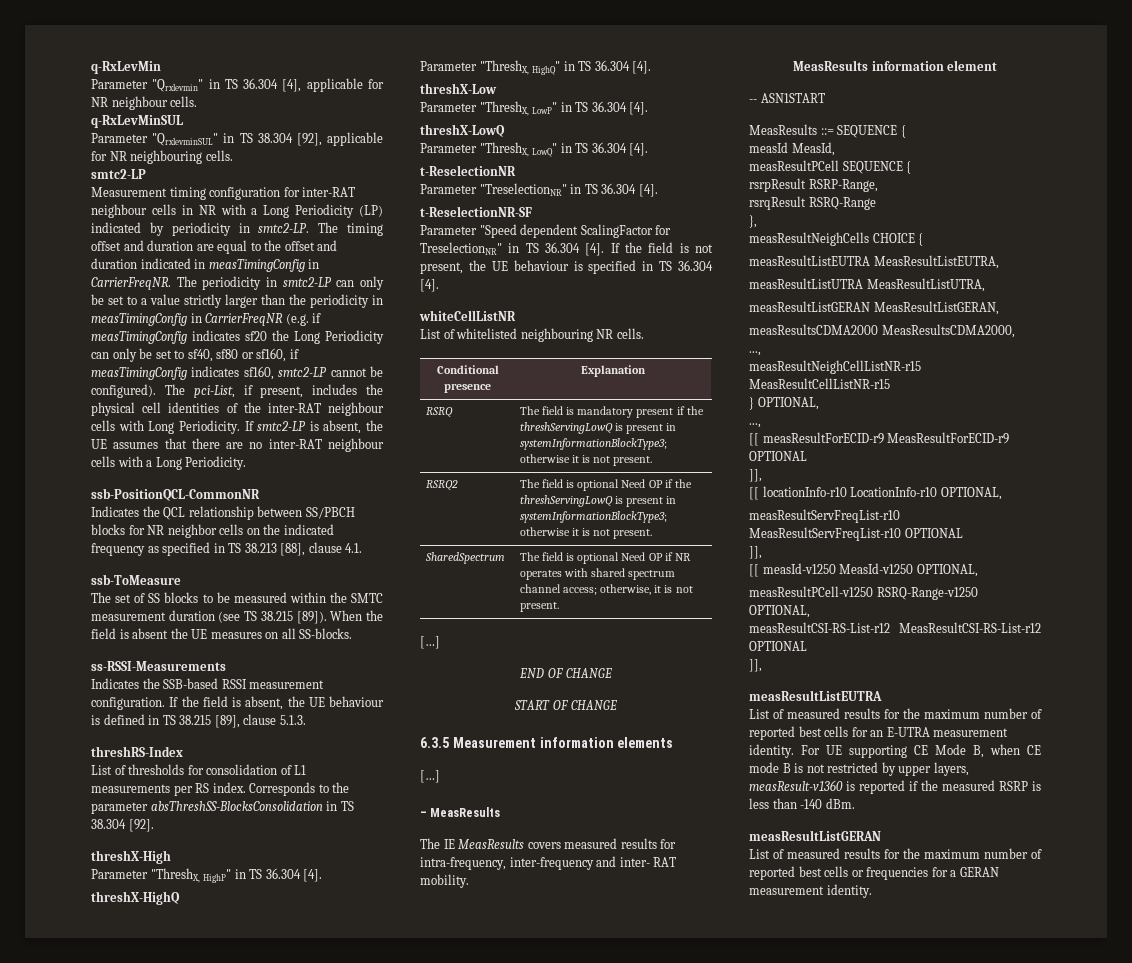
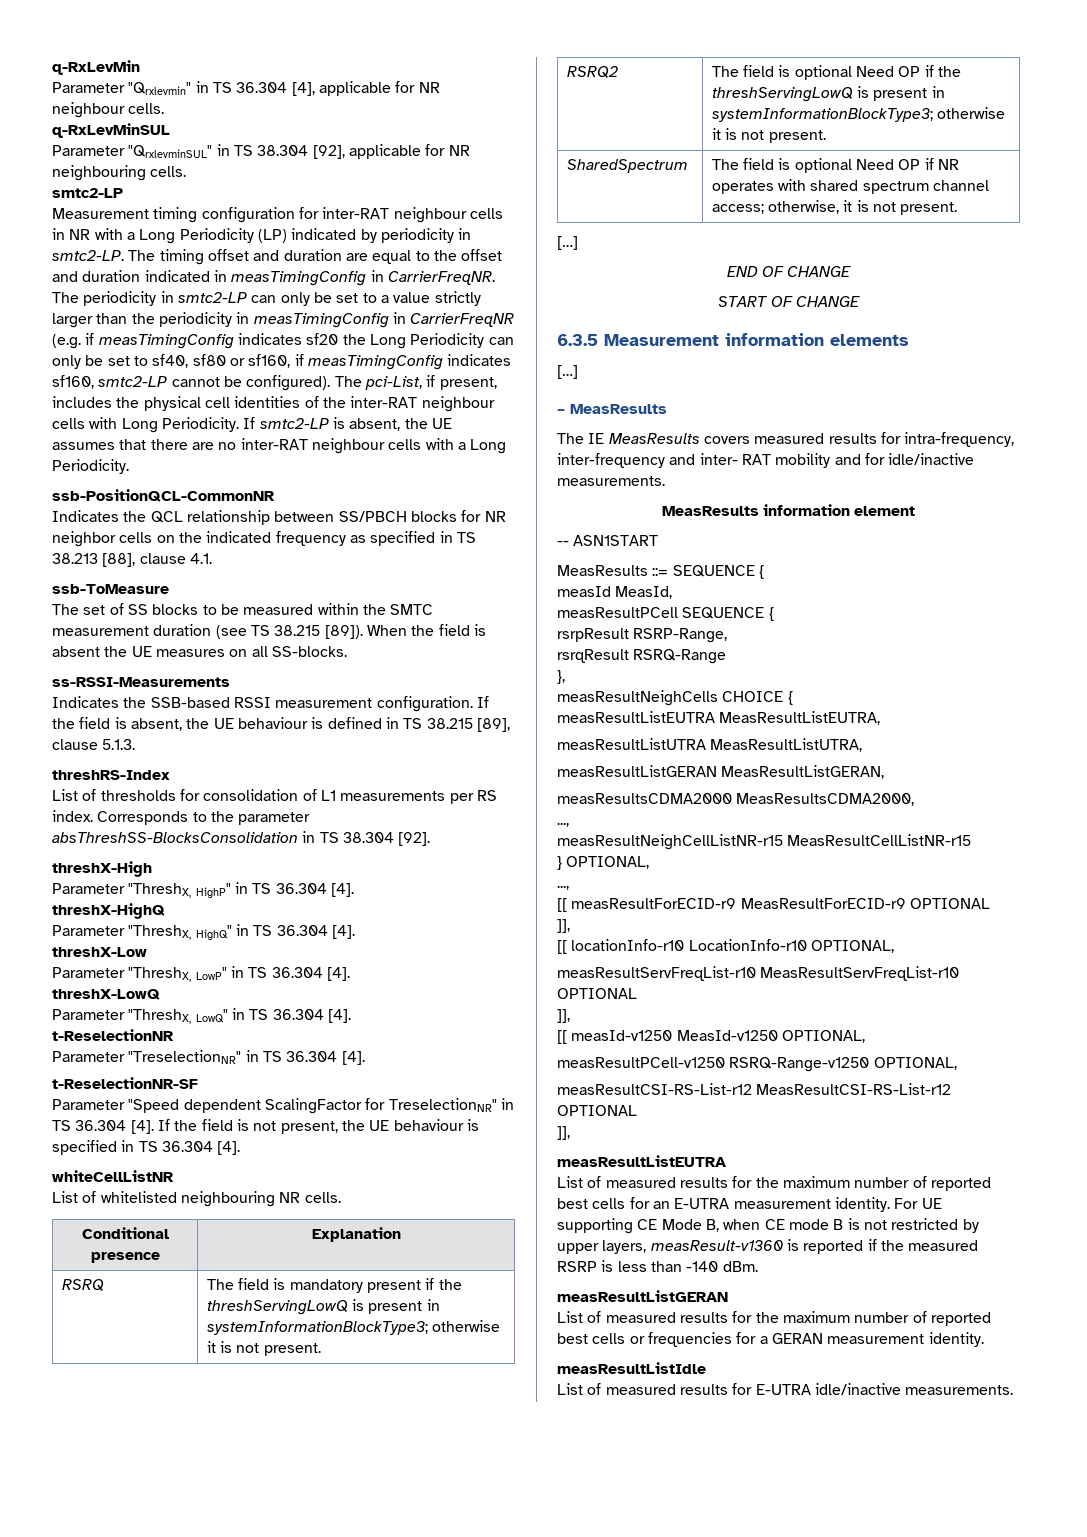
[420,874,469,888] mobility. -> [775,453,975,468] [557,476,665,486] mobility and for idle/inactive measurements.
(872, 891) none -> [557,1362,706,1374] [557,1383,1014,1395] // measResultListIdle // List of measured results for E-UTRA idle/inactive measurements.

